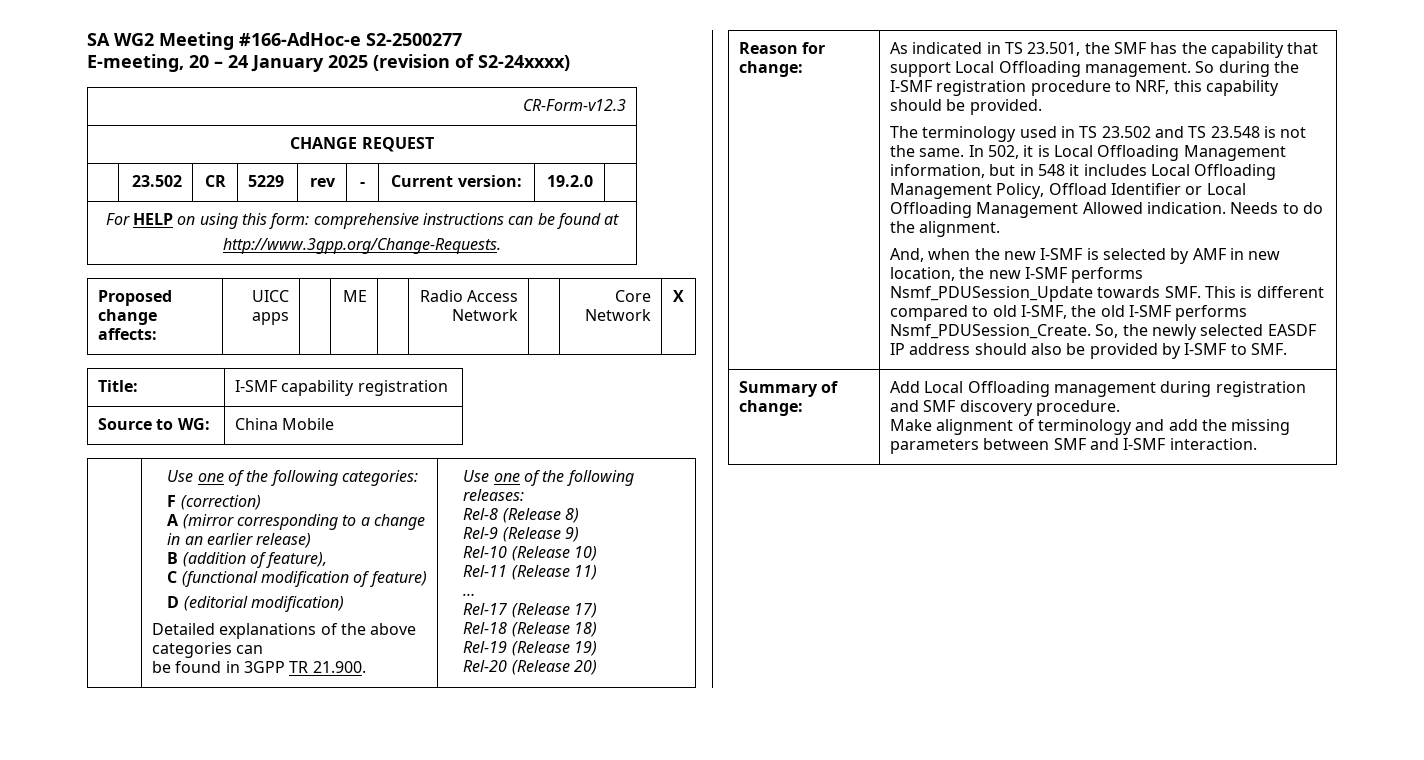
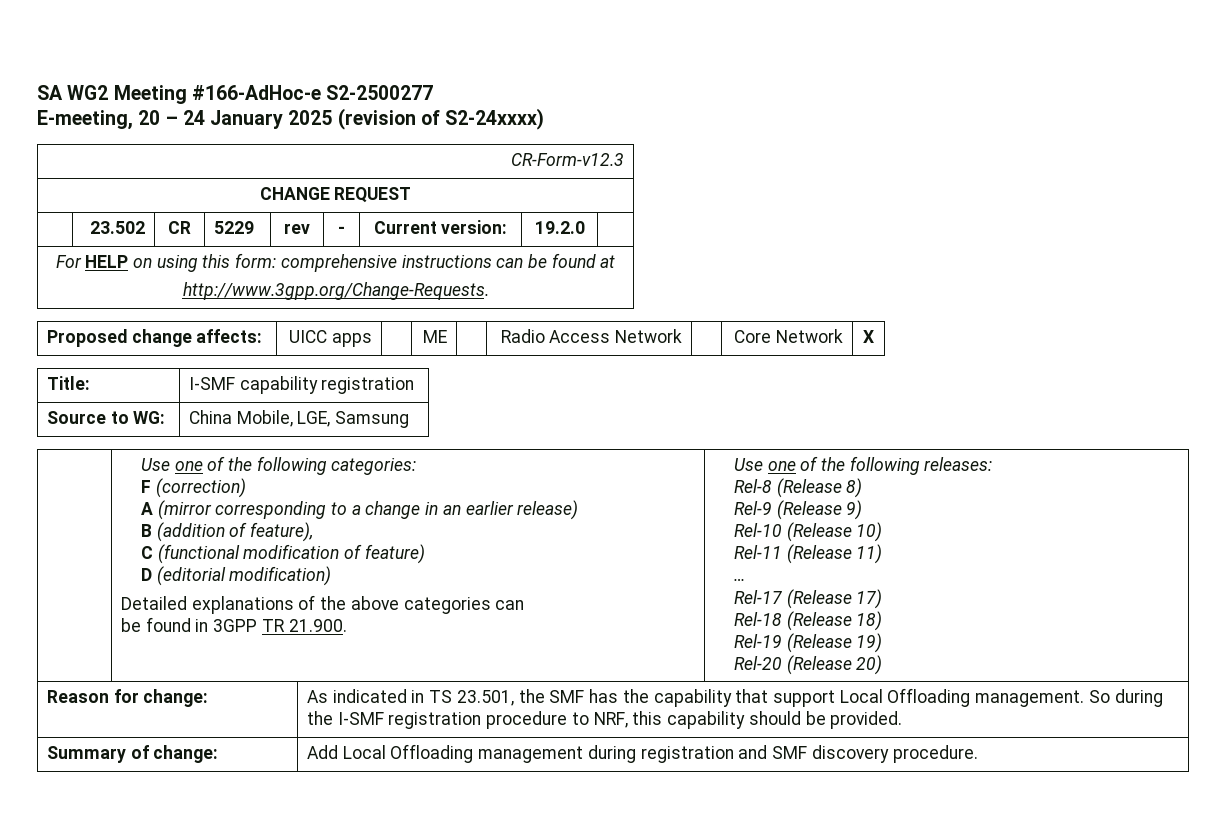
[282,418,335,430] Mobile -> [236,410,410,428] Mobile, LGE, Samsung
[889,126,1307,142] [889,145,1286,161] [889,164,1277,180] [889,183,1246,199] [889,202,1323,218] [889,221,1001,237] [889,248,1281,264] [889,267,1144,283] [889,286,1324,302] [889,305,1248,321] [889,324,1316,340] [889,343,1287,359] // The terminology used in TS 23.502 and TS 23.548 is not the same. In 502, it is Local Offloading Management information, but in 548 it includes Local Offloading Management Policy, Offload Identifier or Local Offloading Management Allowed indication. Needs to do the alignment. // And, when the new I-SMF is selected by AMF in new location, the new I-SMF performs Nsmf_PDUSession_Update towards SMF. This is different compared to old I-SMF, the old I-SMF performs Nsmf_PDUSession_Create. So, the newly selected EASDF IP address should also be provided by I-SMF to SMF. -> (903, 720) none
[889,419,1291,435] [889,438,1257,454] // Make alignment of terminology and add the missing parameters between SMF and I-SMF interaction. -> (978, 754) none

